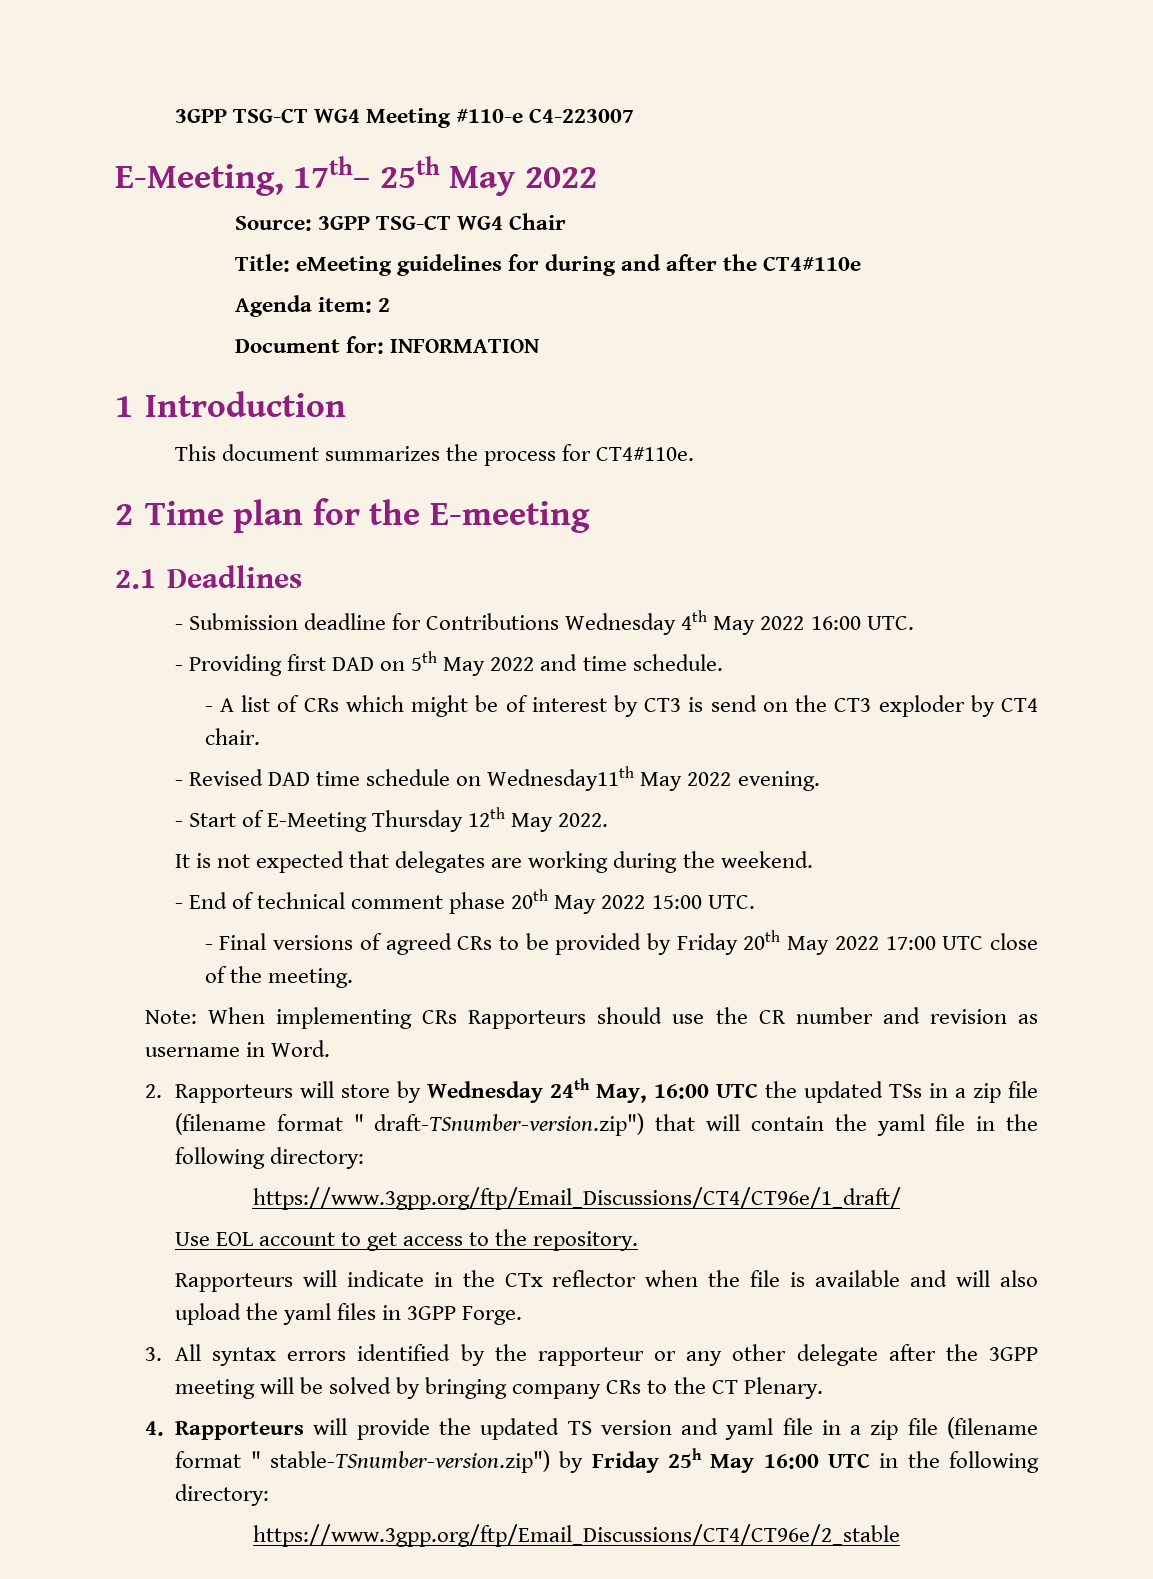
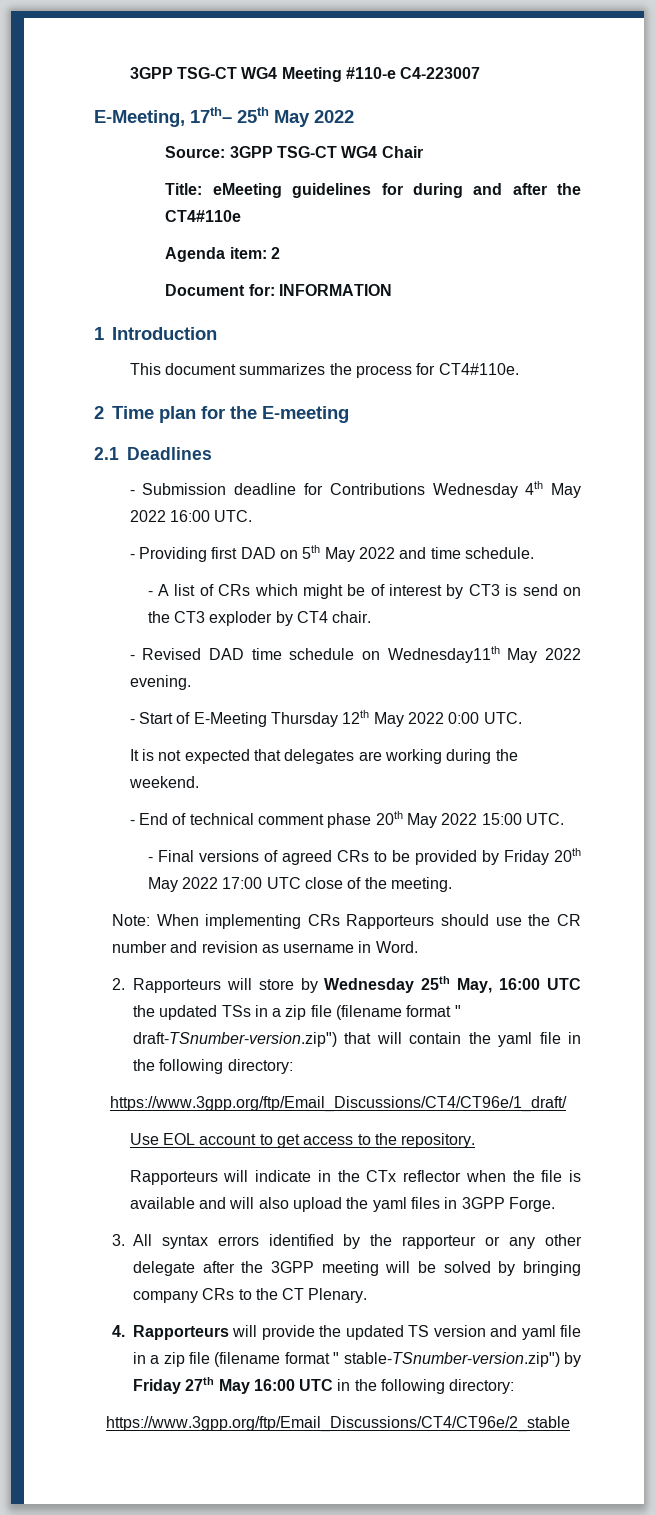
[558,813,609,827] 2022. -> [407,712,522,724] 2022 0:00 UTC.
[549,1078,590,1098] 24th -> [421,976,451,990] 25th
[667,1448,702,1468] 25h -> [185,1377,215,1391] 27th

